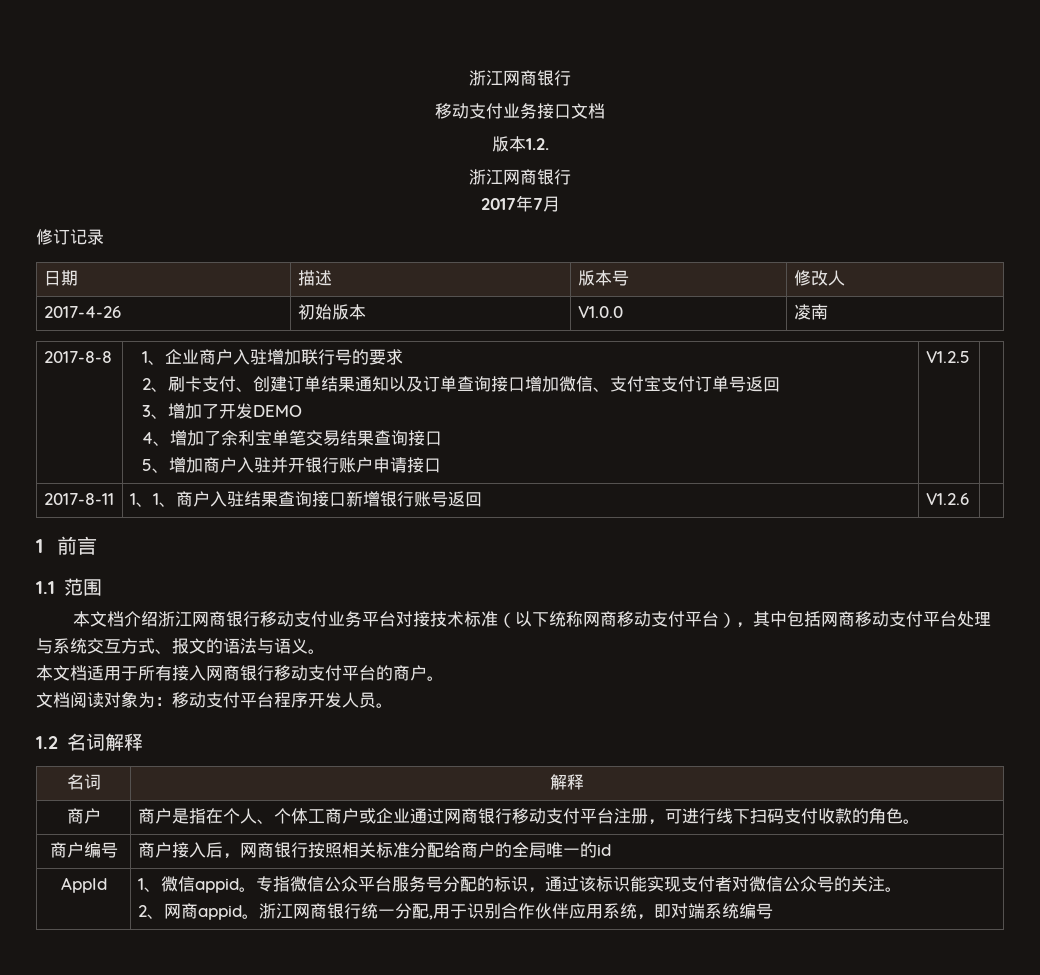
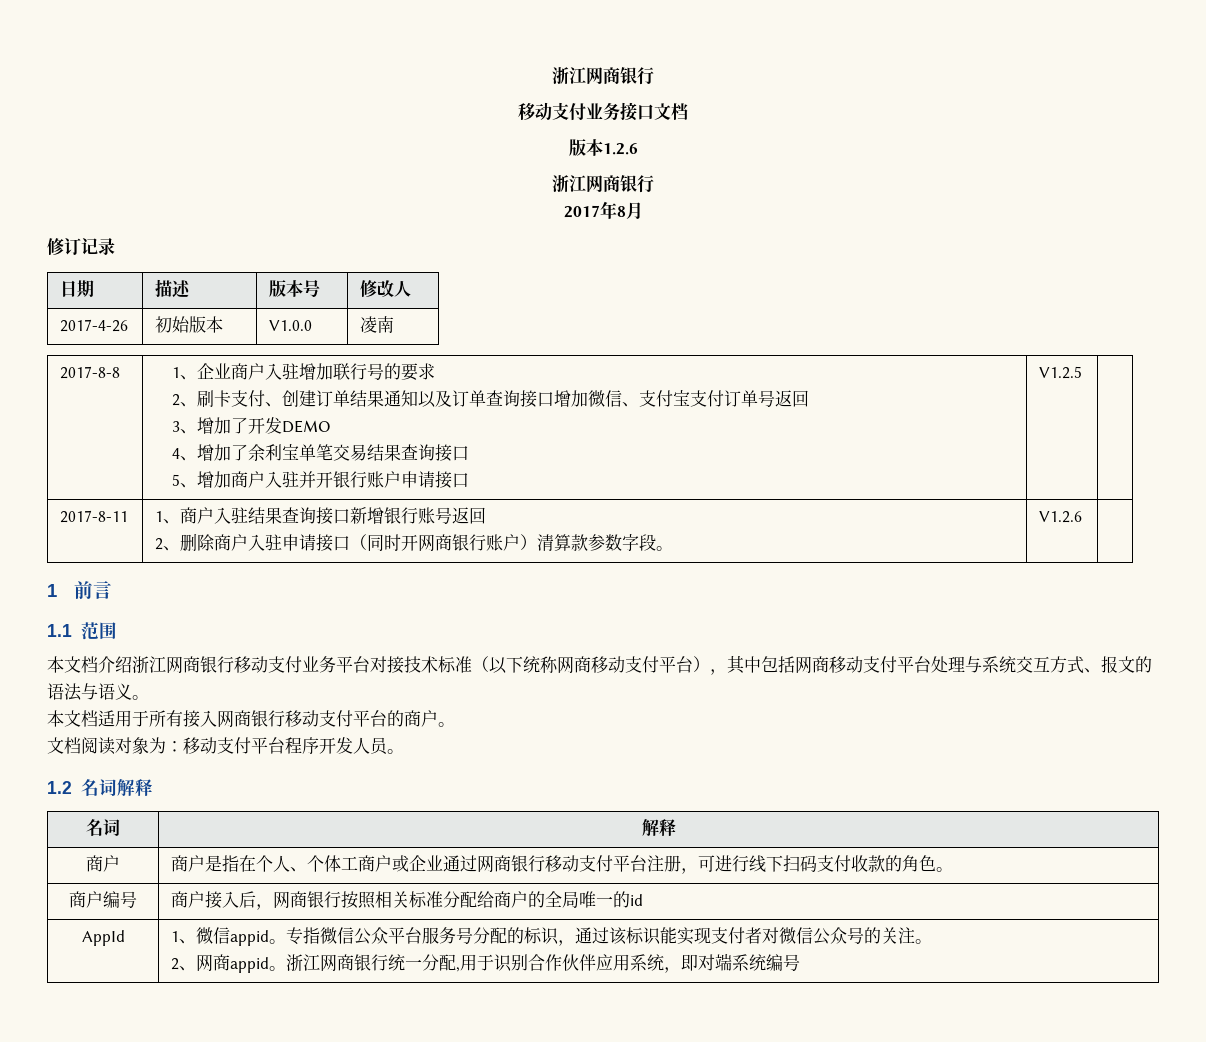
[525,138,549,150] 1.2. -> [602,143,638,155] 1.2.6
[532,198,543,210] 7 -> [616,206,626,217] 8
[152,493,176,507] 1、 -> (181, 521) none
(482, 499) none -> [155,533,674,552] // 2、删除商户入驻申请接口（同时开网商银行账户）清算款参数字段。

